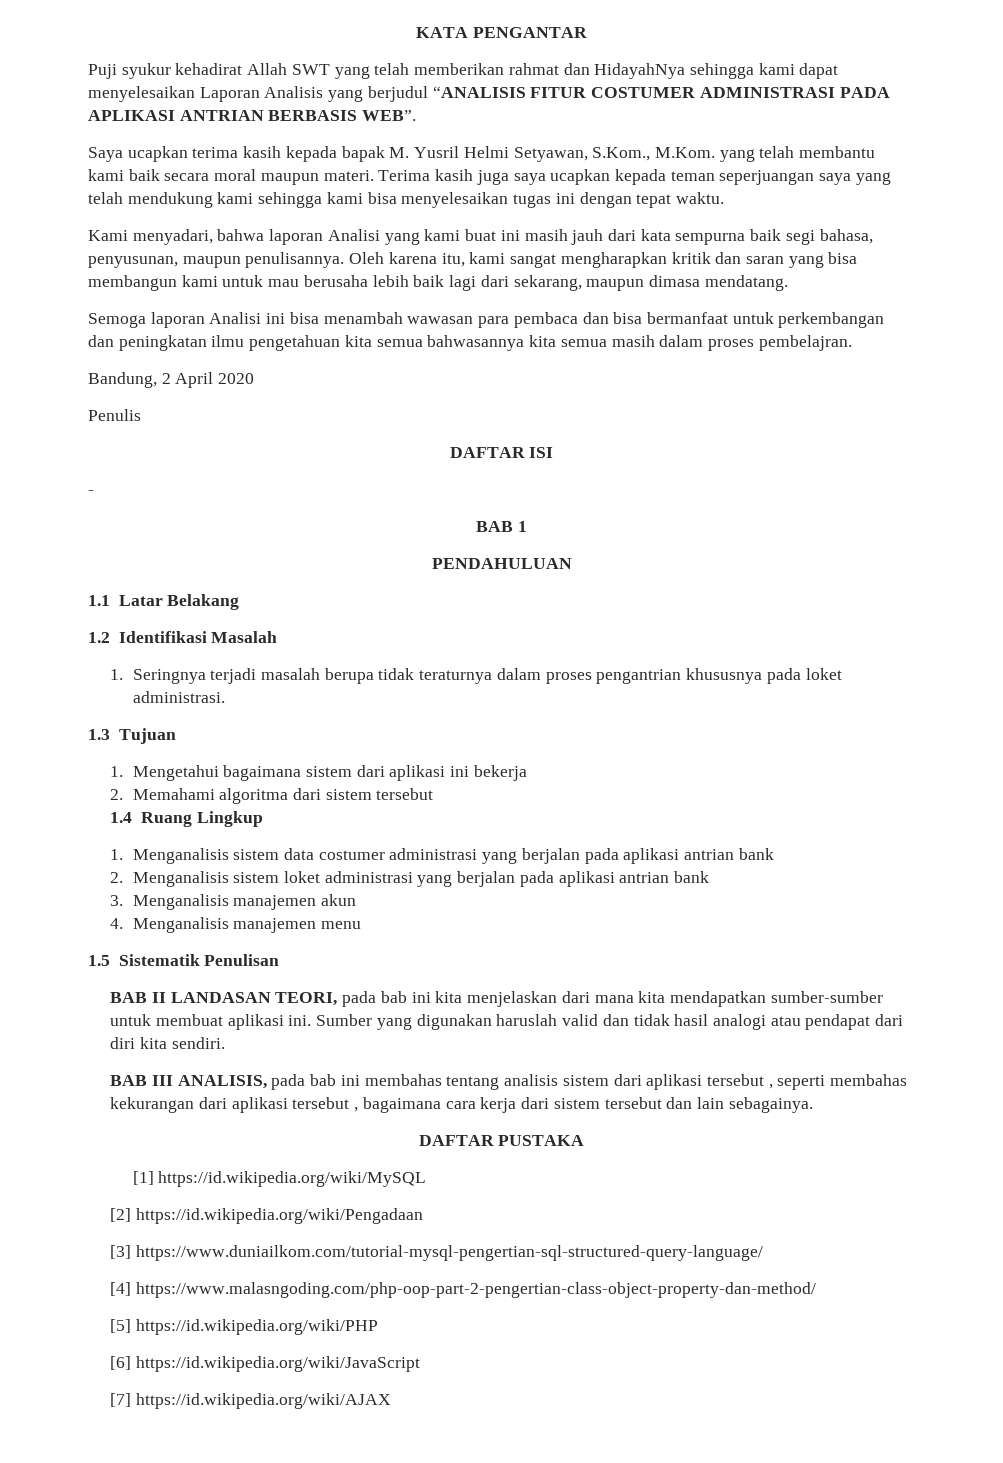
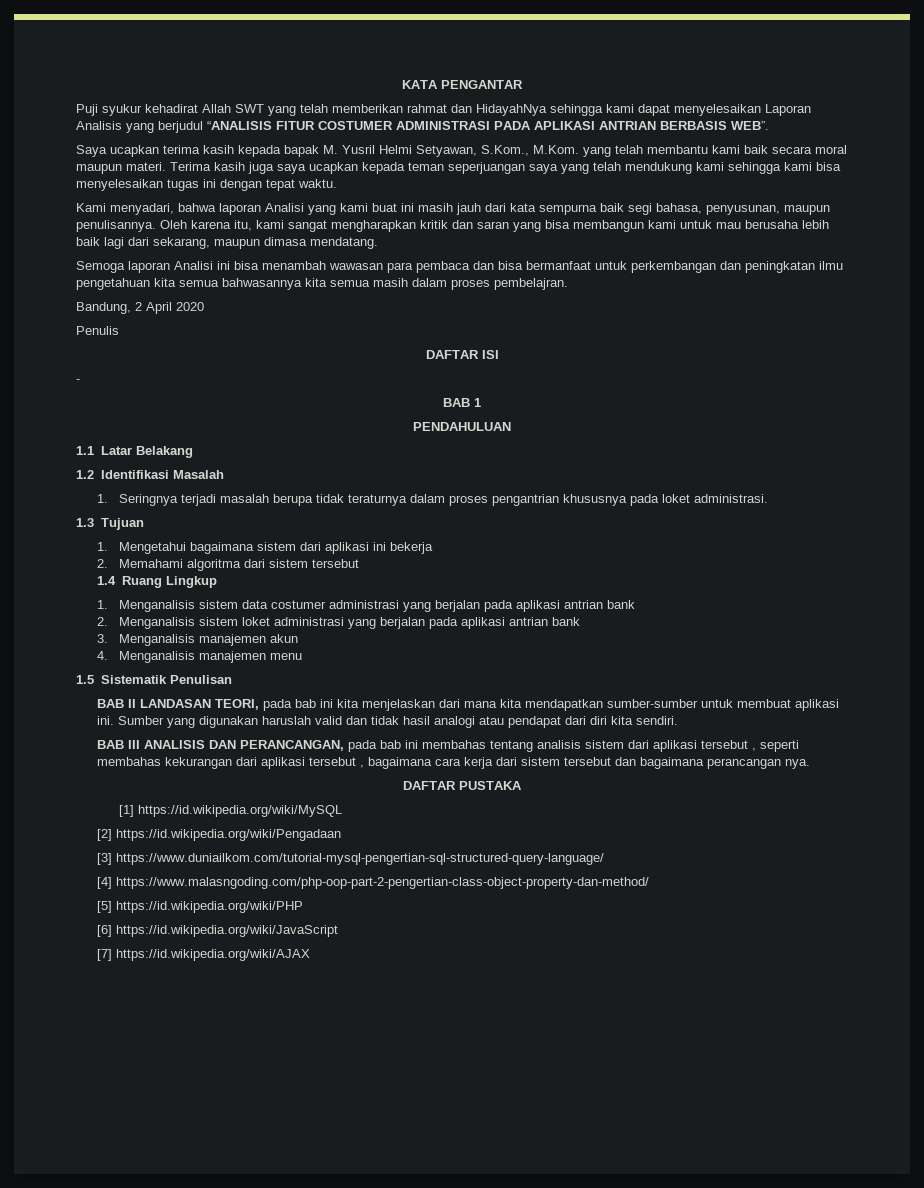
[177,1075,267,1089] ANALISIS, -> [144,740,345,751] ANALISIS DAN PERANCANGAN,
[696,1097,813,1113] lain sebagainya. -> [640,757,811,769] bagaimana perancangan nya.

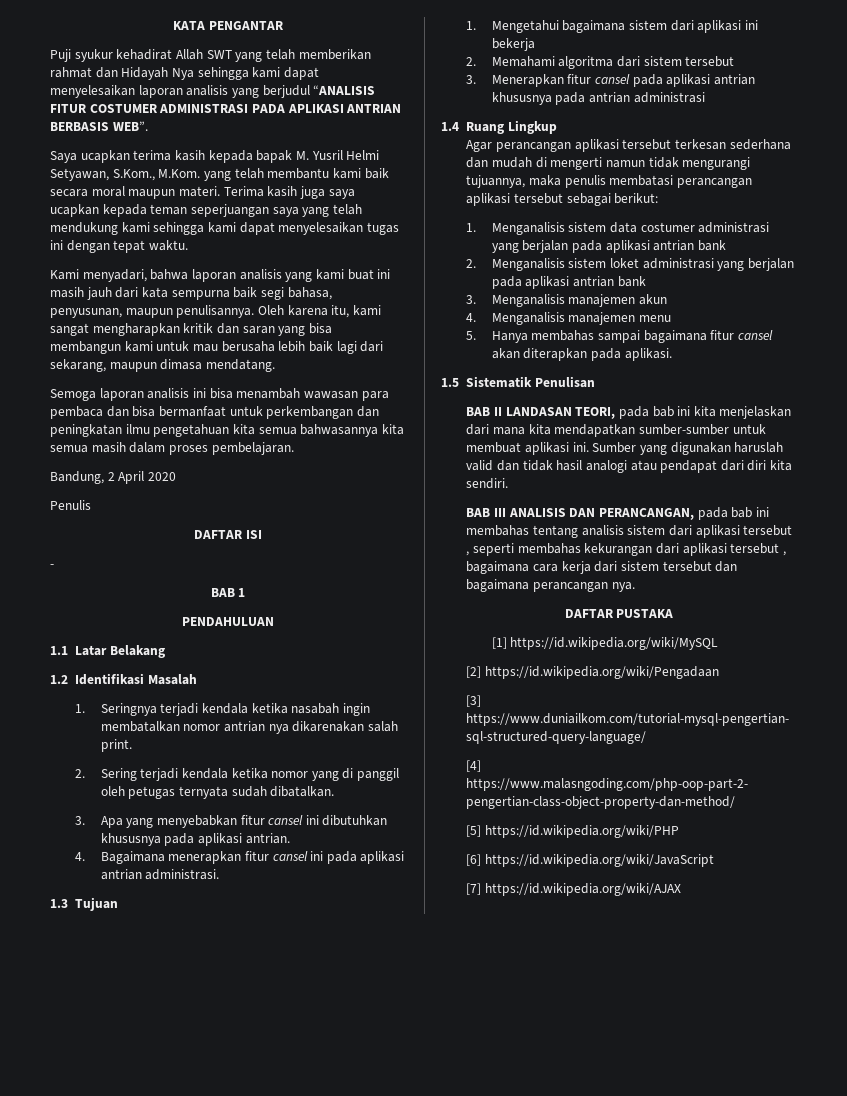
[476,104,811,116] [76,121,122,130] HidayahNya sehingga kami dapat menyelesaikan Laporan Analisis -> [121,67,319,80] [50,85,229,98] Hidayah Nya sehingga kami dapat menyelesaikan laporan analisis
[816,162,841,171] bisa -> [239,222,275,235] dapat
[265,203,304,212] Analisi -> [239,269,282,280] analisis
[174,261,213,270] Analisi -> [147,388,190,399] analisis
[494,278,568,290] pembelajran. -> [211,442,294,455] pembelajaran.
[219,494,690,506] masalah berupa tidak teraturnya dalam proses pengantrian khususnya pada loket -> [201,703,370,716] [100,721,398,734] [100,739,132,752] [75,768,400,781] [100,786,335,799] [75,815,388,828] [100,833,290,846] [75,851,405,864] [100,869,142,880] kendala ketika nasabah ingin membatalkan nomor antrian nya dikarenakan salah print. // 2. Sering terjadi kendala ketika nomor yang di panggil oleh petugas ternyata sudah dibatalkan. // 3. Apa yang menyebabkan fitur cansel ini dibutuhkan khususnya pada aplikasi antrian. // 4. Bagaimana menerapkan fitur cansel ini pada aplikasi antrian
[97,576,217,588] 1.4 Ruang Lingkup -> [466,74,755,87] [491,92,705,105] [441,120,557,134] [466,139,791,152] [466,157,751,170] [466,175,752,188] [466,193,659,206] 3. Menerapkan fitur cansel pada aplikasi antrian khususnya pada antrian administrasi // 1.4 Ruang Lingkup // Agar perancangan aplikasi tersebut terkesan sederhana dan mudah di mengerti namun tidak mengurangi tujuannya, maka penulis membatasi perancangan aplikasi tersebut sebagai berikut:
(302, 656) none -> [466,330,773,343] [491,348,672,361] // 5. Hanya membahas sampai bagaimana fitur cansel akan diterapkan pada aplikasi.

